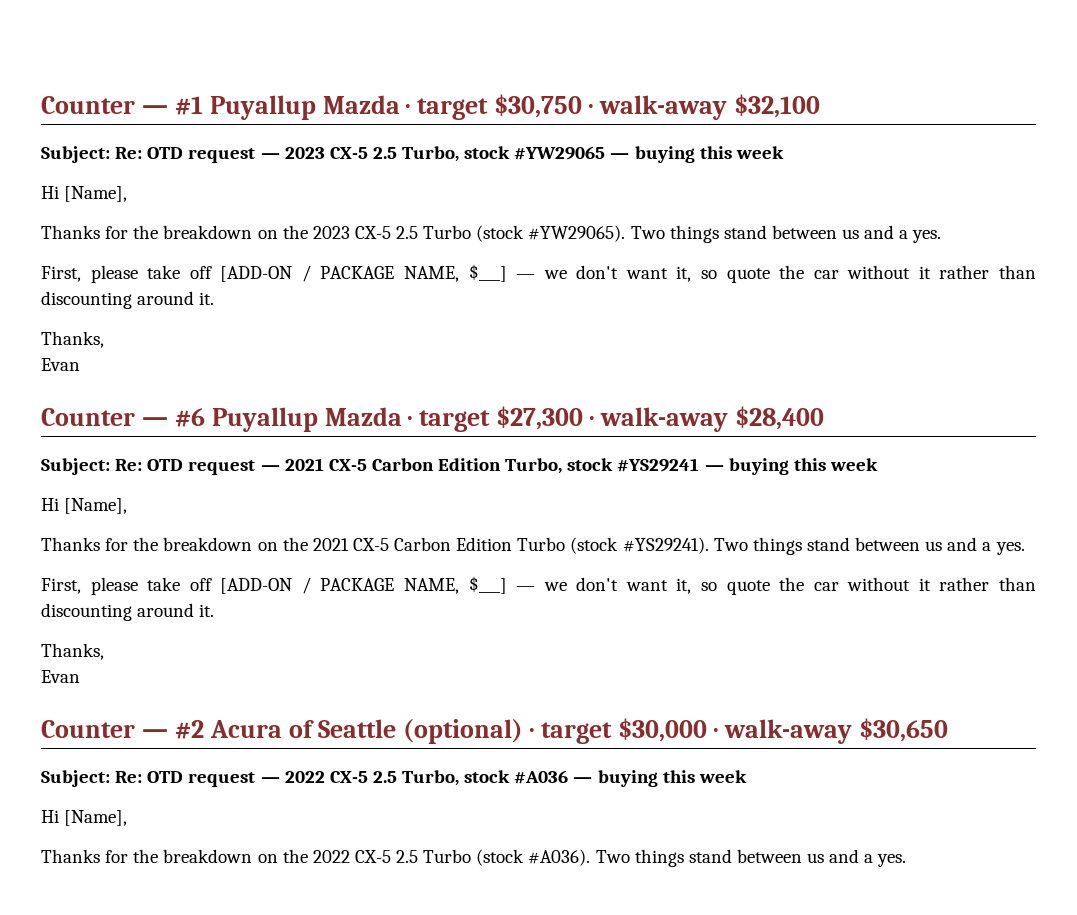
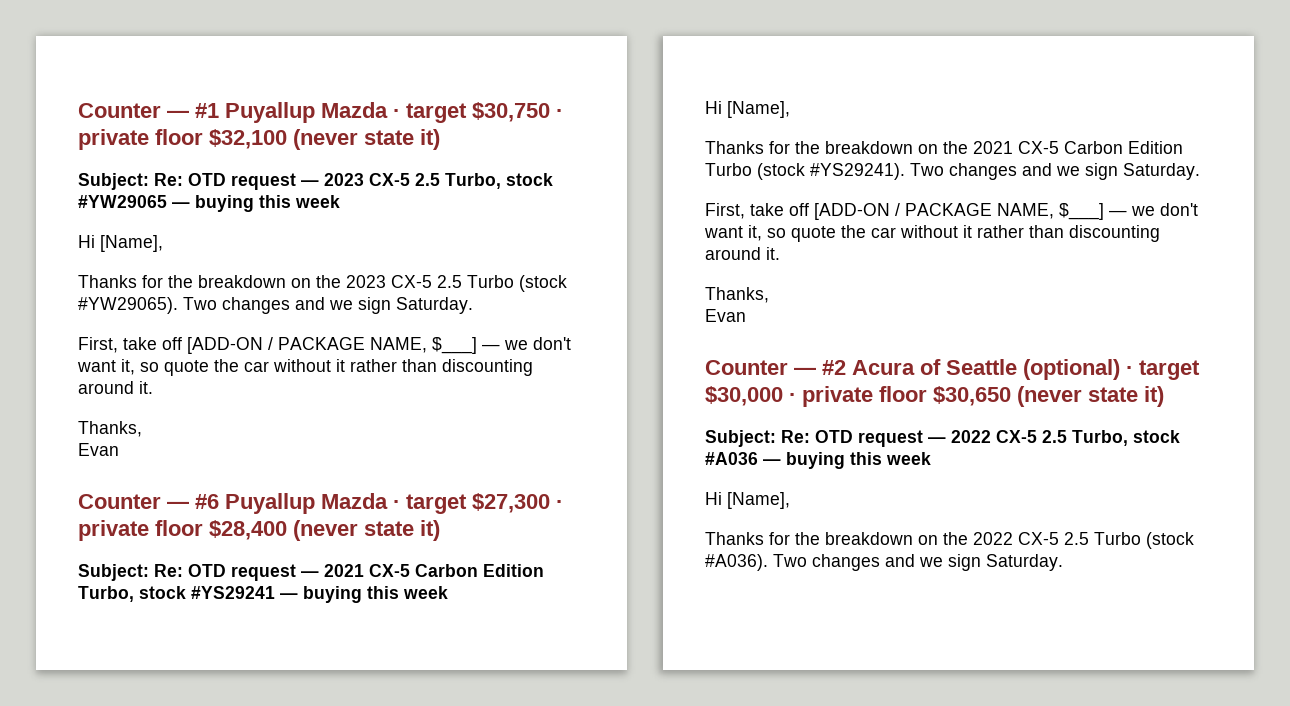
[598,95,727,120] walk-away -> [78,129,203,150] private floor
(820, 106) none -> [293,129,440,150] (never state it)
[669,225,942,243] [41,265,138,283] things stand between us and a yes. // First, please -> [222,297,473,314] [78,337,118,353] changes and we sign Saturday. // First,
[599,407,728,432] walk-away -> [78,520,203,541] private floor
(824, 418) none -> [293,520,440,541] (never state it)
[752,537,1025,555] [41,577,138,595] things stand between us and a yes. // First, please -> [949,163,1200,180] [705,203,745,219] changes and we sign Saturday. // First,
[723,719,852,744] walk-away -> [802,386,927,407] private floor
(948, 730) none -> [1017,386,1164,407] (never state it)
[634,849,907,867] things stand between us and a yes. -> [812,554,1063,571] changes and we sign Saturday.

